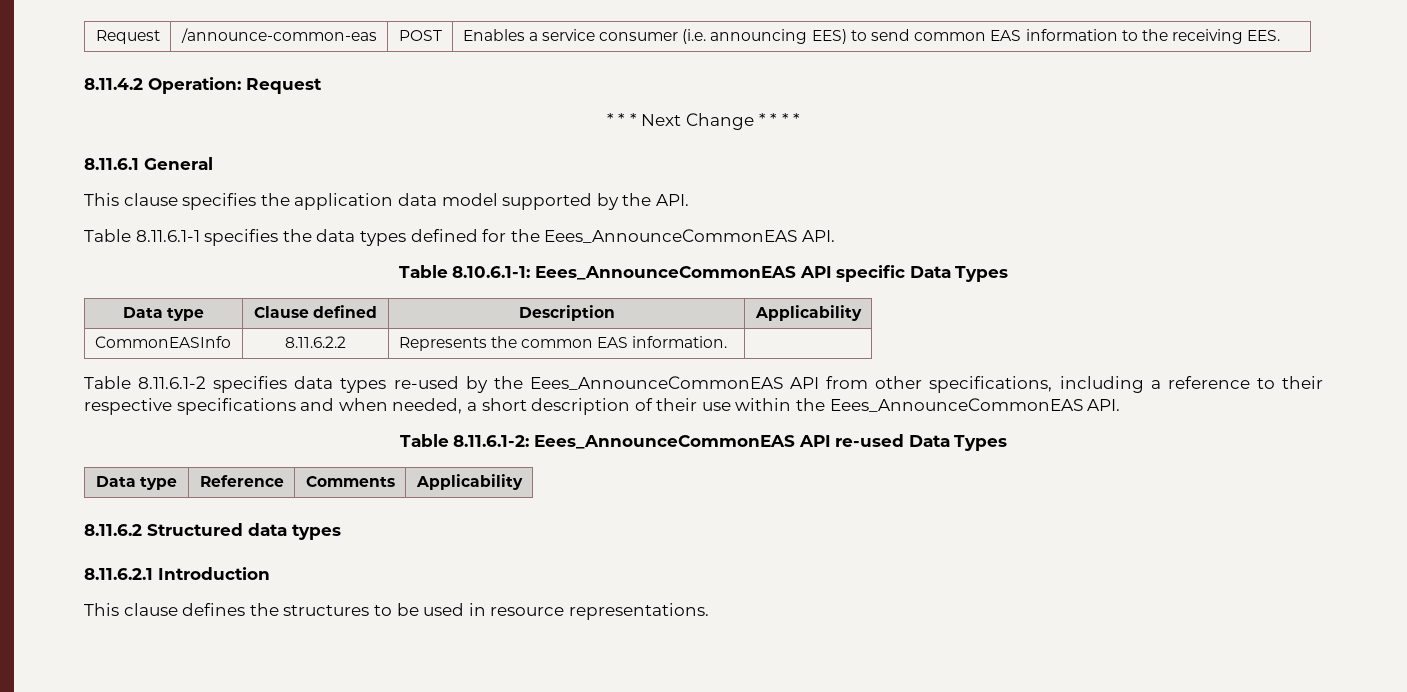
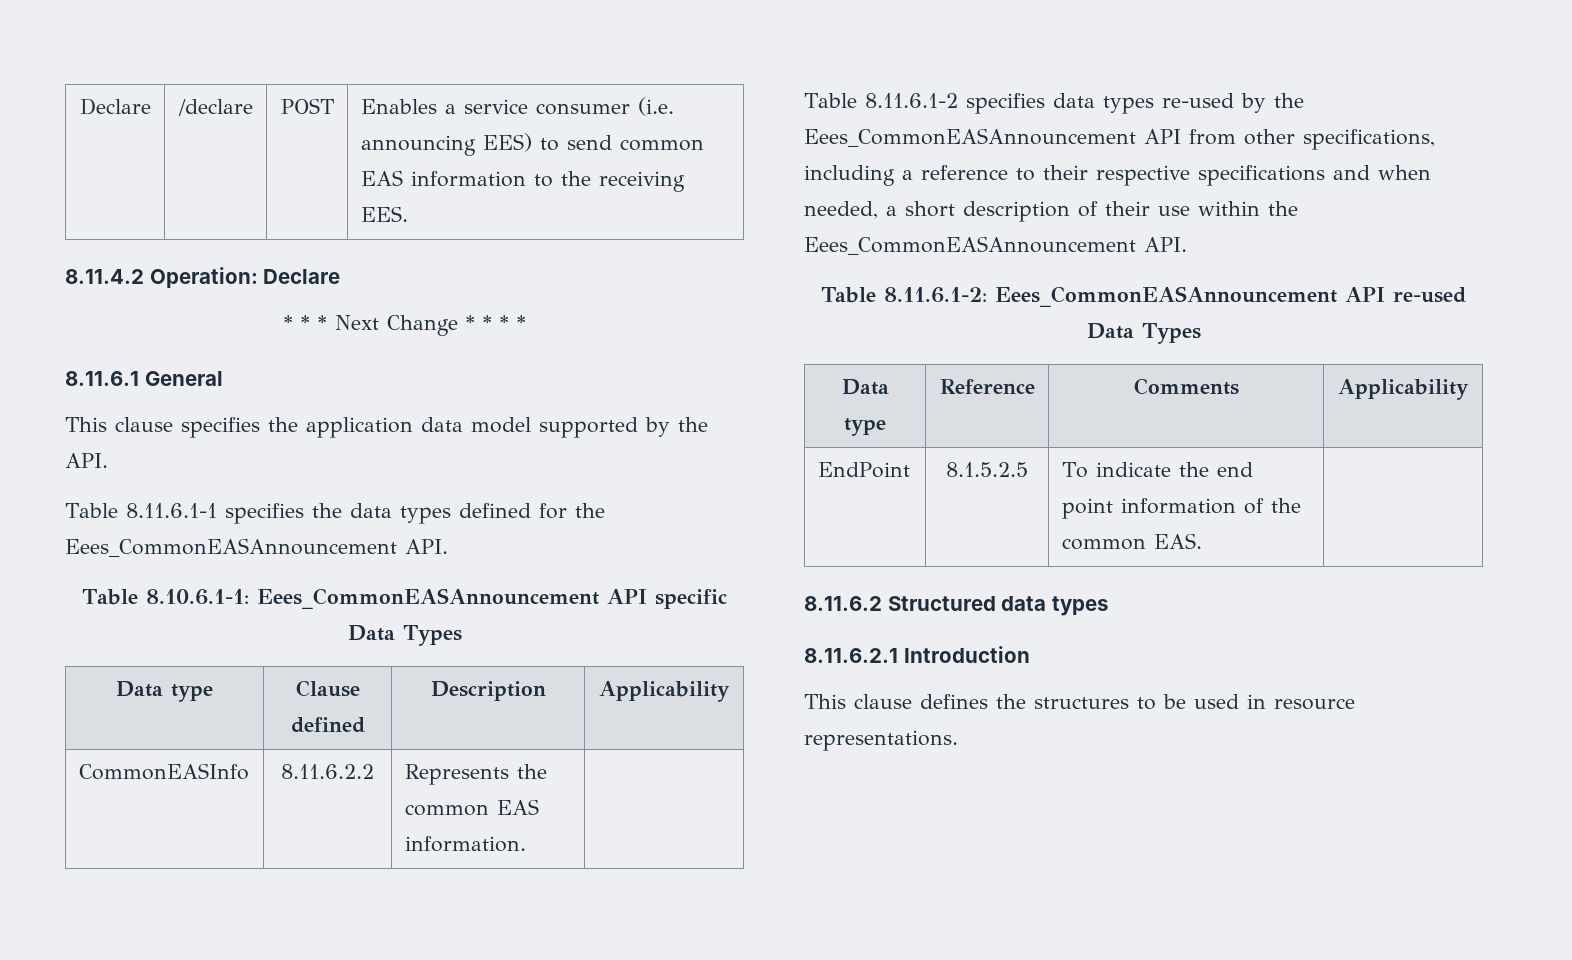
[95,30,160,44] [180,28,377,43] Request | /announce-common-eas -> [79,98,151,115] [177,99,253,116] Declare | /declare
[246,78,322,94] Request -> [263,269,341,284] Declare
[544,229,798,243] Eees_AnnounceCommonEAS -> [65,538,397,557] Eees_CommonEASAnnouncement
[534,266,796,280] Eees_AnnounceCommonEAS -> [256,588,599,609] Eees_CommonEASAnnouncement
[529,376,783,390] Eees_AnnounceCommonEAS -> [804,128,1136,147] Eees_CommonEASAnnouncement
[829,398,1083,412] Eees_AnnounceCommonEAS -> [804,236,1136,255] Eees_CommonEASAnnouncement
[533,435,795,449] Eees_AnnounceCommonEAS -> [995,286,1338,307] Eees_CommonEASAnnouncement
(523, 482) none -> [817,462,910,478] [946,462,1028,477] [1061,462,1253,478] [1061,498,1301,519] [1061,533,1202,550] // EndPoint | 8.1.5.2.5 | To indicate the end point information of the common EAS. |

